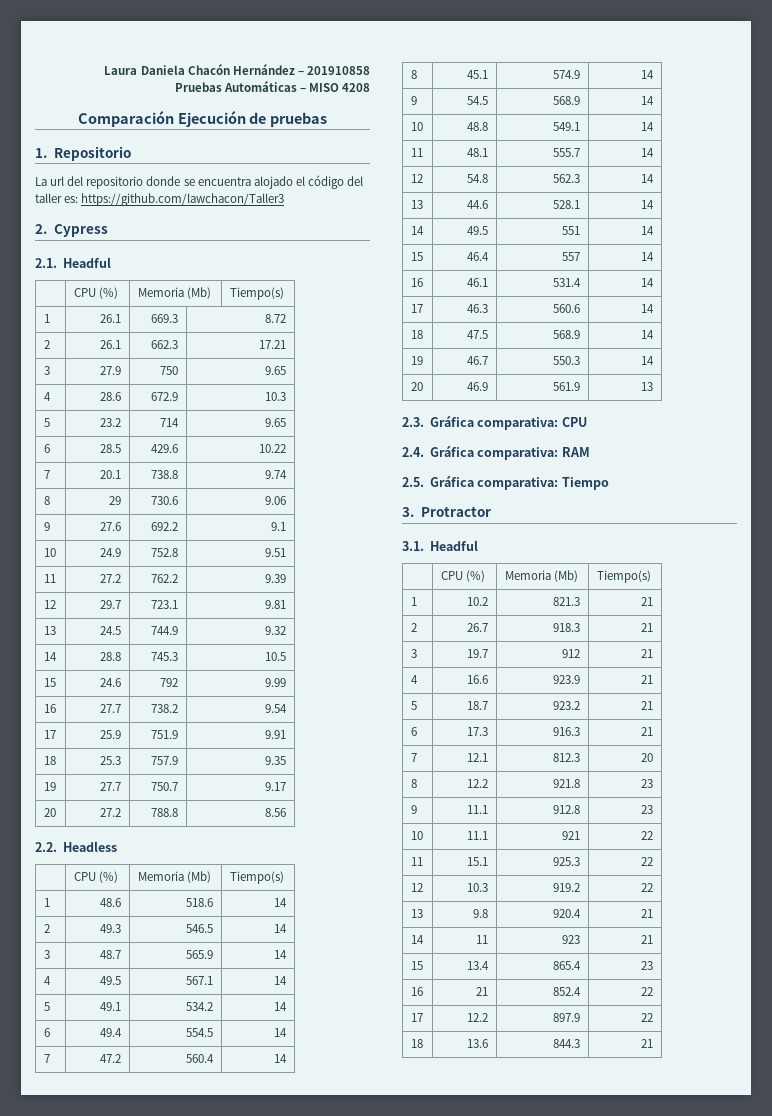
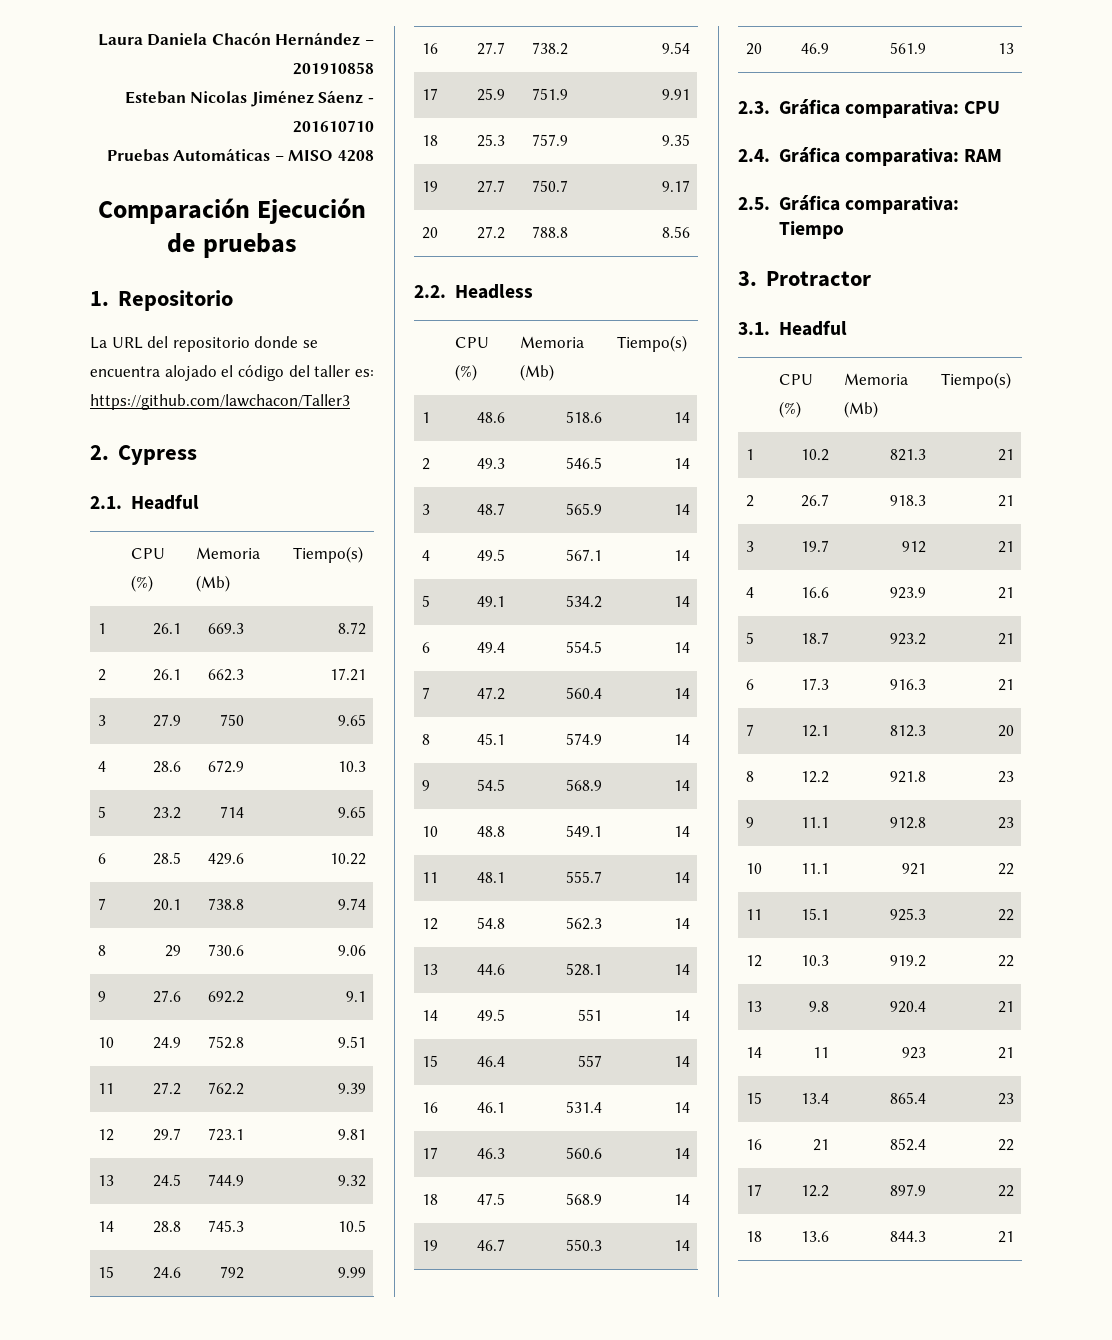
(370, 70) none -> [124,90,374,107] [293,120,374,133] // Esteban Nicolas Jiménez Sáenz - 201610710
[50,176,65,186] url -> [111,337,143,349] URL

